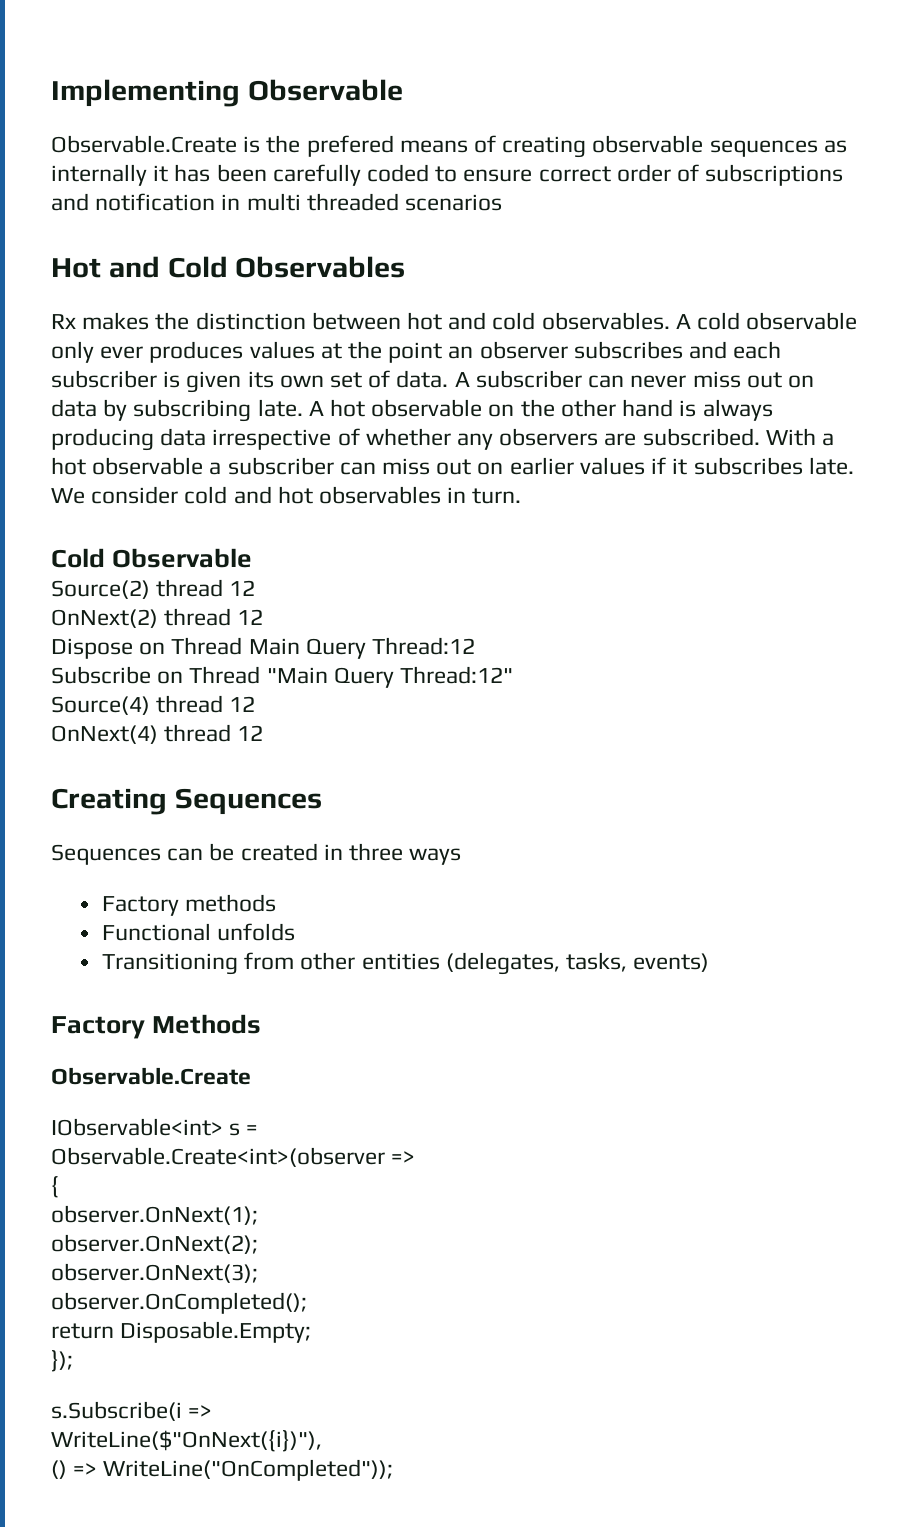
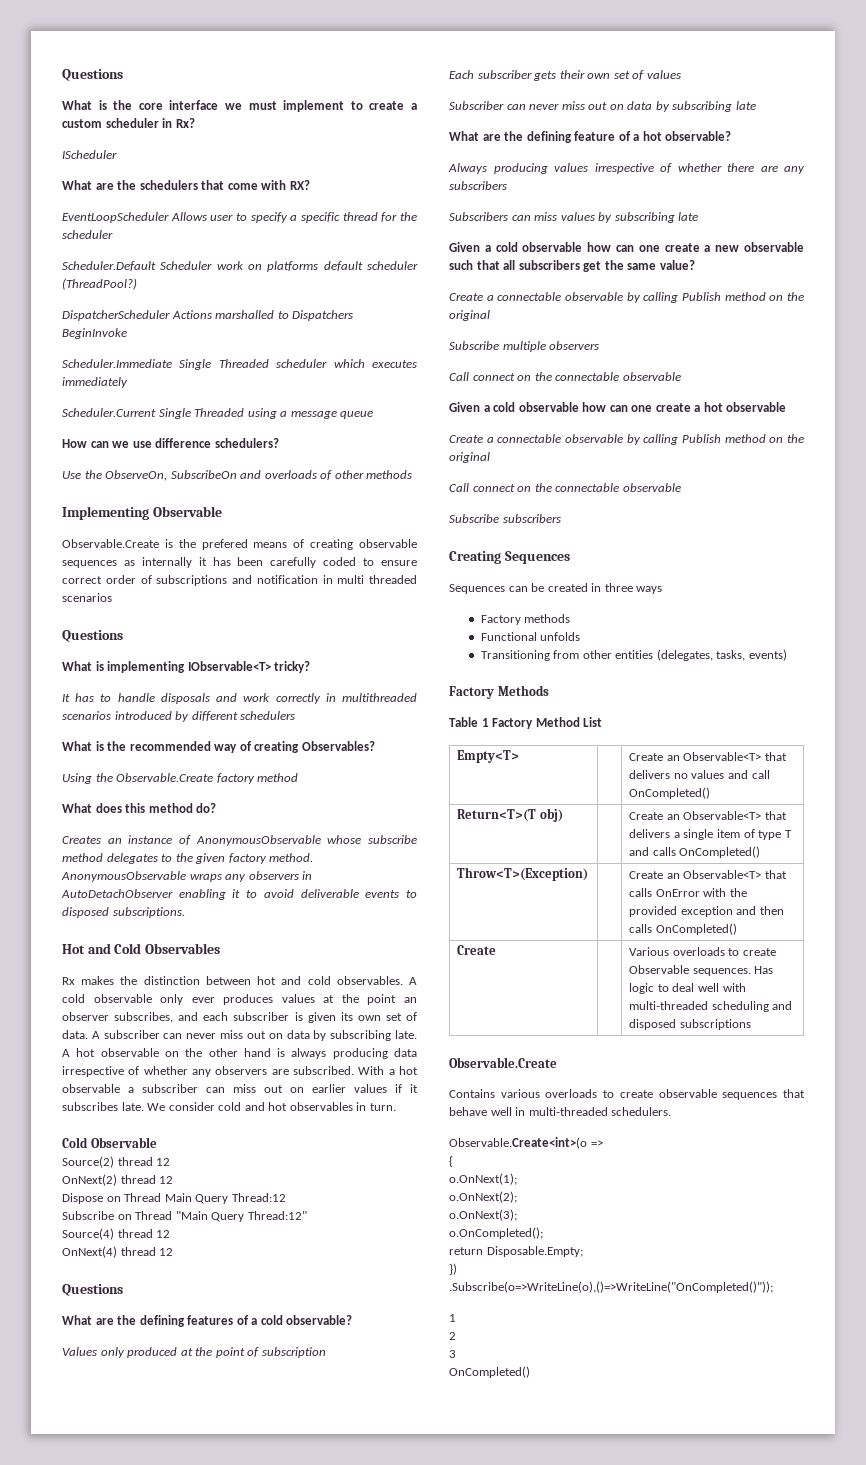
(51, 93) none -> [62,69,123,81] [62,100,417,112] [62,118,195,128] [62,150,117,159] [62,180,310,190] [62,212,418,223] [62,230,113,239] [62,261,418,272] [62,278,137,290] [62,310,354,321] [62,328,127,339] [62,359,417,370] [62,377,128,388] [62,408,374,419] [62,438,279,448] [62,470,413,481] Questions // What is the core interface we must implement to create a custom scheduler in Rx? // IScheduler // What are the schedulers that come with RX? // EventLoopScheduler Allows user to specify a specific thread for the scheduler // Scheduler.Default Scheduler work on platforms default scheduler (ThreadPool?) // DispatcherScheduler Actions marshalled to Dispatchers BeginInvoke // Scheduler.Immediate Single Threaded scheduler which executes immediately // Scheduler.Current Single Threaded using a message queue // How can we use difference schedulers? // Use the ObserveOn, SubscribeOn and overloads of other methods //
(503, 202) none -> [62,630,123,642] [62,661,311,673] [62,693,417,704] [62,711,296,722] [62,741,375,753] [62,773,299,784] [62,803,217,813] [62,835,417,846] [62,853,314,864] [61,871,313,882] [61,889,418,900] [62,907,185,918] // Questions // What is implementing IObservable<T> tricky? // It has to handle disposals and work correctly in multithreaded scenarios introduced by different schedulers // What is the recommended way of creating Observables? // Using the Observable.Create factory method // What does this method do? // Creates an instance of AnonymousObservable whose subscribe method delegates to the given factory method. AnonymousObservable wraps any observers in AutoDetachObserver enabling it to avoid deliverable events to disposed subscriptions.
[573,341,683,359] subscribes -> [114,1012,174,1023] subscribes,
(264, 733) none -> [62,1284,123,1296] [62,1315,353,1327] [62,1347,326,1358] [449,70,681,81] [449,101,756,112] [449,131,732,143] [448,163,805,174] [449,181,507,190] [449,212,699,223] [449,242,804,252] [449,260,695,272] [449,292,804,303] [449,310,490,321] [449,341,600,352] [449,372,681,381] [449,402,787,412] [449,434,804,445] [449,452,490,463] [449,483,681,492] [449,514,561,523] // Questions // What are the defining features of a cold observable? // Values only produced at the point of subscription // Each subscriber gets their own set of values // Subscriber can never miss out on data by subscribing late // What are the defining feature of a hot observable? // Always producing values irrespective of whether there are any subscribers // Subscribers can miss values by subscribing late // Given a cold observable how can one create a new observable such that all subscribers get the same value? // Create a connectable observable by calling Publish method on the original // Subscribe multiple observers // Call connect on the connectable observable // Given a cold observable how can one create a hot observable // Create a connectable observable by calling Publish method on the original // Call connect on the connectable observable // Subscribe subscribers
[51,1067,251,1085] [51,1118,259,1136] [51,1147,416,1167] [51,1176,59,1198] [51,1205,258,1225] [51,1234,258,1254] [51,1263,258,1283] [51,1292,307,1314] [51,1321,312,1343] [51,1350,73,1372] [51,1401,213,1421] [51,1430,322,1452] [51,1459,394,1481] Observable.Create // IObservable<int> s = // Observable.Create<int>(observer => // { // observer.OnNext(1); // observer.OnNext(2); // observer.OnNext(3); // observer.OnCompleted(); // return Disposable.Empty; // }); // s.Subscribe(i => // WriteLine($"OnNext({i})"), // () => WriteLine("OnCompleted")); -> [449,717,603,729] [457,750,520,763] [629,752,787,761] [629,770,770,779] [629,787,711,799] [457,808,563,822] [629,811,787,820] [629,829,792,840] [629,846,761,858] [457,867,589,881] [629,870,787,879] [629,888,747,897] [629,906,784,917] [629,923,737,935] [457,945,497,955] [629,947,776,956] [629,965,774,976] [629,983,746,994] [629,1001,793,1012] [629,1019,751,1030] [449,1057,557,1068] [449,1089,805,1100] [449,1107,672,1116] [449,1137,603,1149] [449,1156,453,1167] [449,1173,517,1185] [449,1191,517,1203] [449,1209,517,1221] [449,1227,543,1239] [449,1246,583,1257] [449,1263,457,1275] [449,1281,773,1293] [449,1314,456,1322] [449,1332,456,1340] [449,1350,456,1358] [449,1366,530,1378] Table 1 Factory Method List // Empty<T> | | Create an Observable<T> that delivers no values and call OnCompleted() // Return<T>(T obj) | | Create an Observable<T> that delivers a single item of type T and calls OnCompleted() // Throw<T>(Exception) | | Create an Observable<T> that calls OnError with the provided exception and then calls OnCompleted() // Create | | Various overloads to create Observable sequences. Has logic to deal well with multi-threaded scheduling and disposed subscriptions // Observable.Create // Contains various overloads to create observable sequences that behave well in multi-threaded schedulers. // Observable.Create<int>(o => // { // o.OnNext(1); // o.OnNext(2); // o.OnNext(3); // o.OnCompleted(); // return Disposable.Empty; // }) // .Subscribe(o=>WriteLine(o),()=>WriteLine("OnCompleted()")); // 1 // 2 // 3 // OnCompleted()

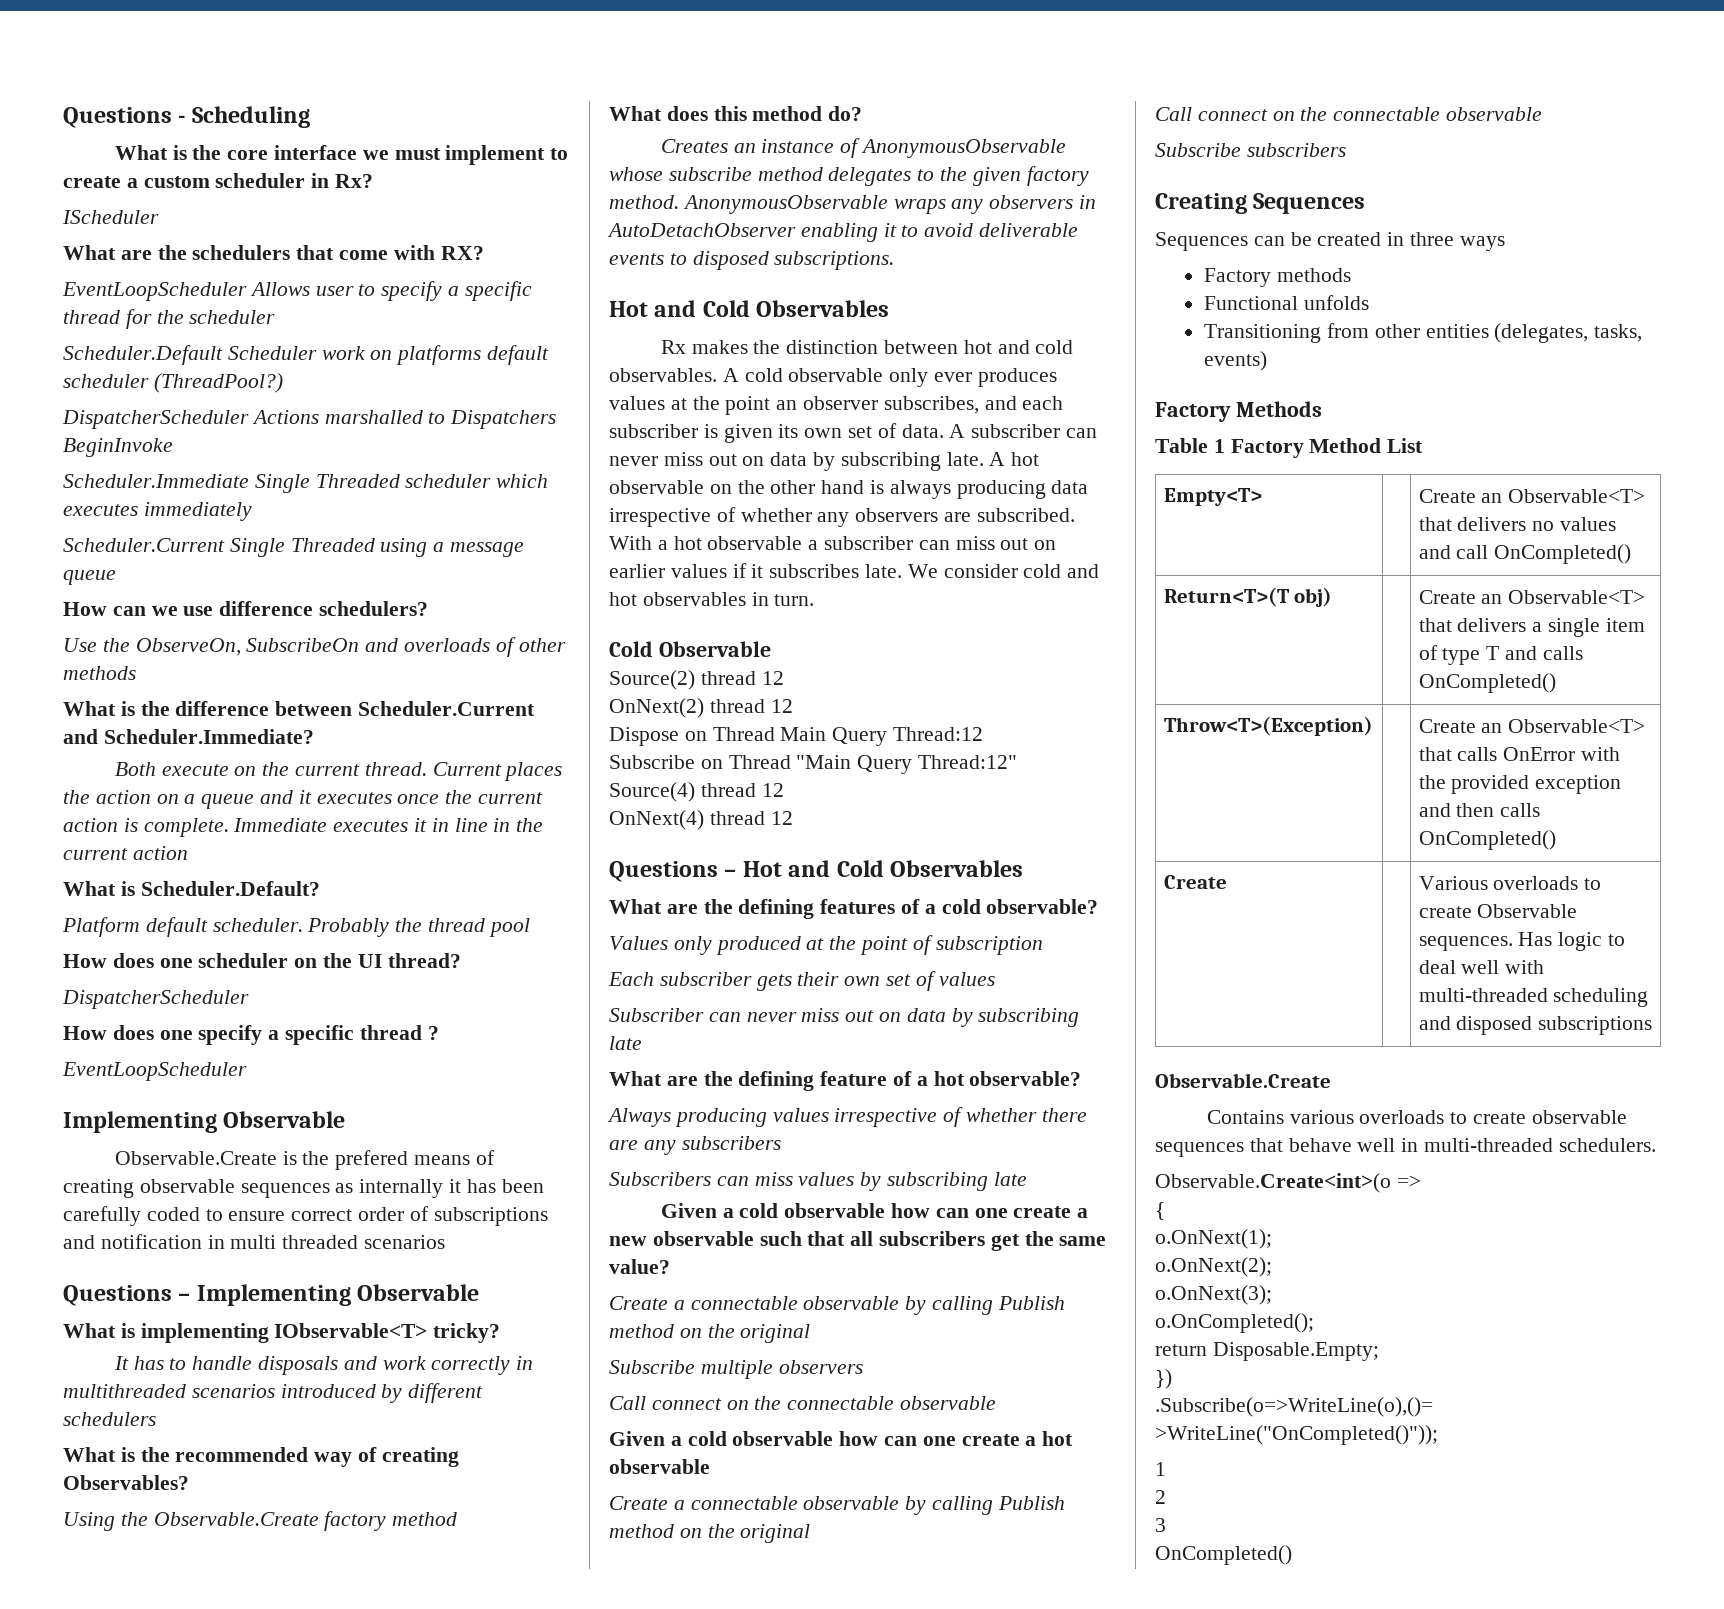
[62,69,123,81] Questions -> [63,106,310,128] Questions - Scheduling
(413, 474) none -> [63,701,536,716] [63,729,314,744] [114,762,563,781] [63,790,544,809] [63,818,544,837] [63,846,188,860] [63,881,320,896] [62,917,530,937] [63,953,461,968] [62,990,249,1009] [63,1025,439,1045] [62,1062,247,1081] // What is the difference between Scheduler.Current and Scheduler.Immediate? // Both execute on the current thread. Current places the action on a queue and it executes once the current action is complete. Immediate executes it in line in the current action // What is Scheduler.Default? // Platform default scheduler. Probably the thread pool // How does one scheduler on the UI thread? // DispatcherScheduler // How does one specify a specific thread ? // EventLoopScheduler
(123, 636) none -> [178,1284,480,1306] – Implementing Observable
(123, 1290) none -> [724,860,1024,877] – Hot and Cold Observables

